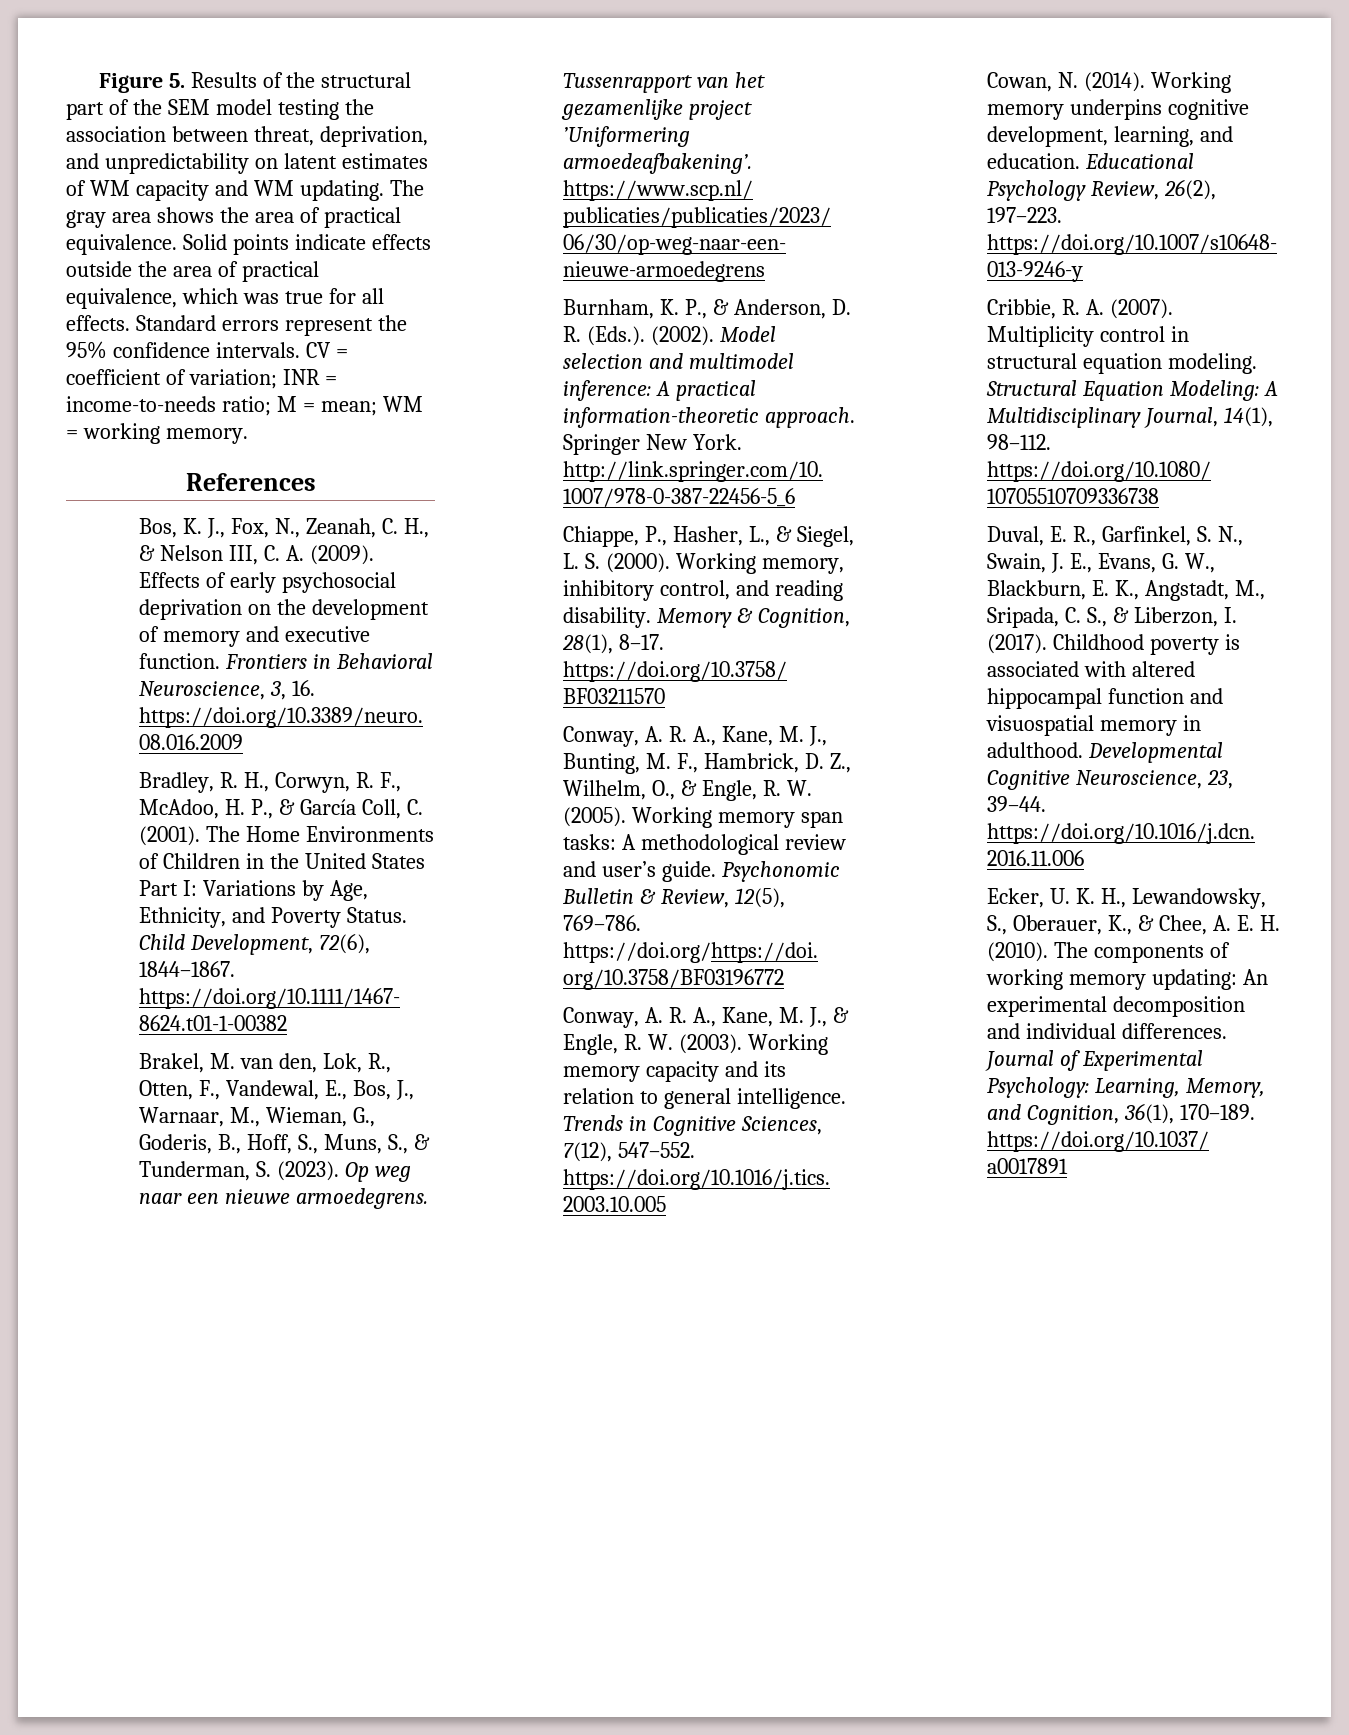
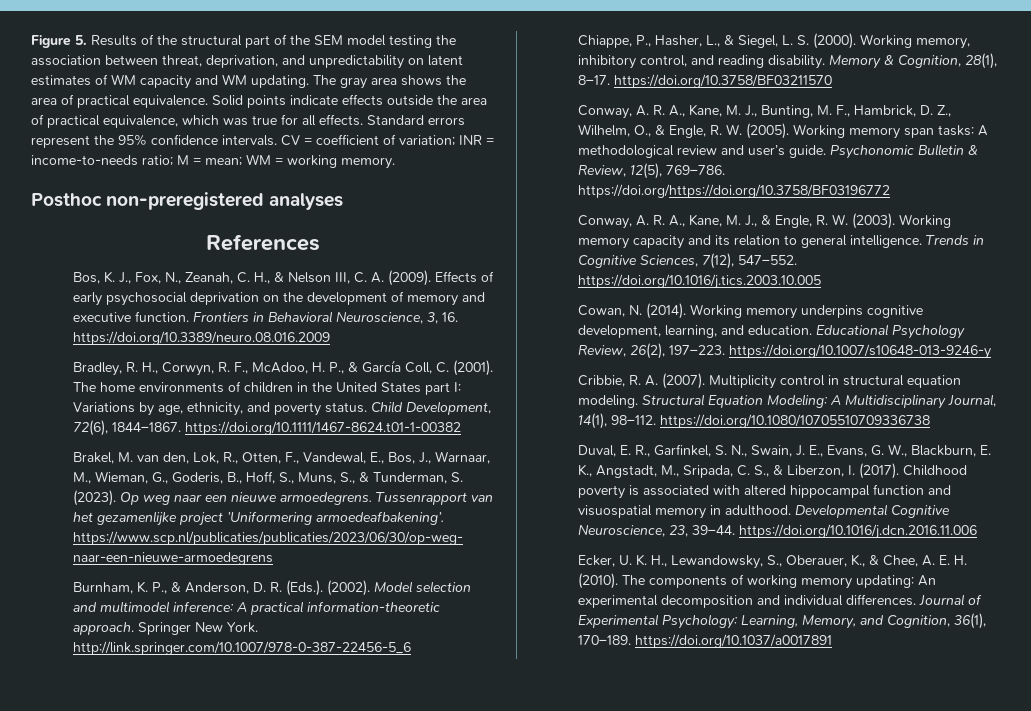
(248, 436) none -> [31,192,344,210] // Posthoc non-preregistered analyses
[246,826,435,842] [139,853,241,869] Home Environments of Children -> [100,381,294,393] home environments of children
[139,880,179,896] Part -> [425,382,451,395] part
[330,880,369,901] [139,907,408,928] Age, Ethnicity, and Poverty Status. -> [158,402,368,416] age, ethnicity, and poverty status.

